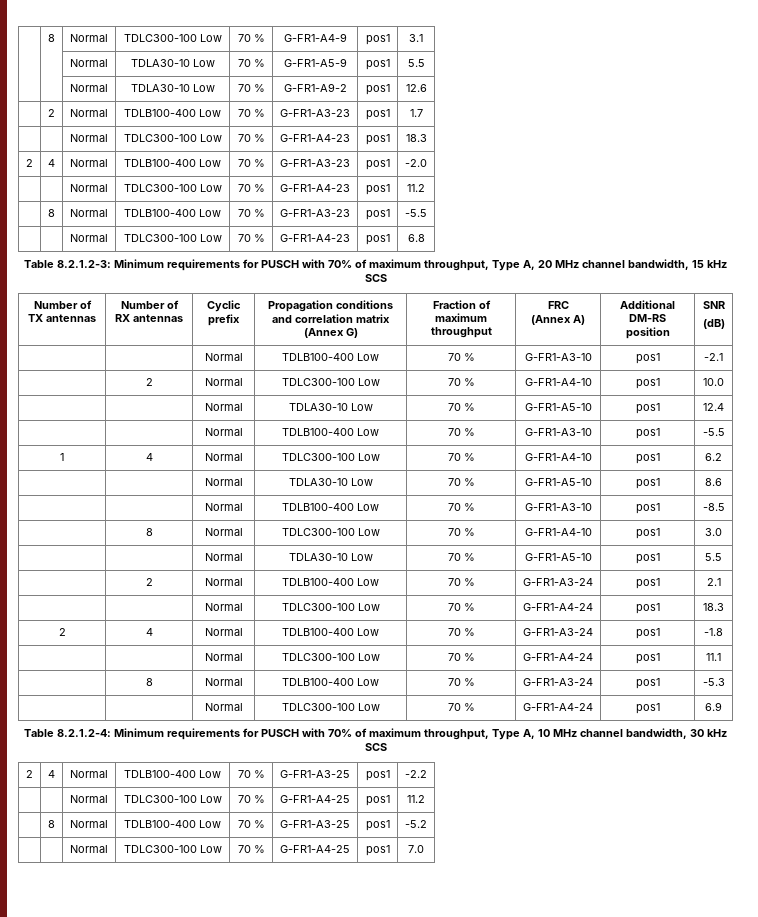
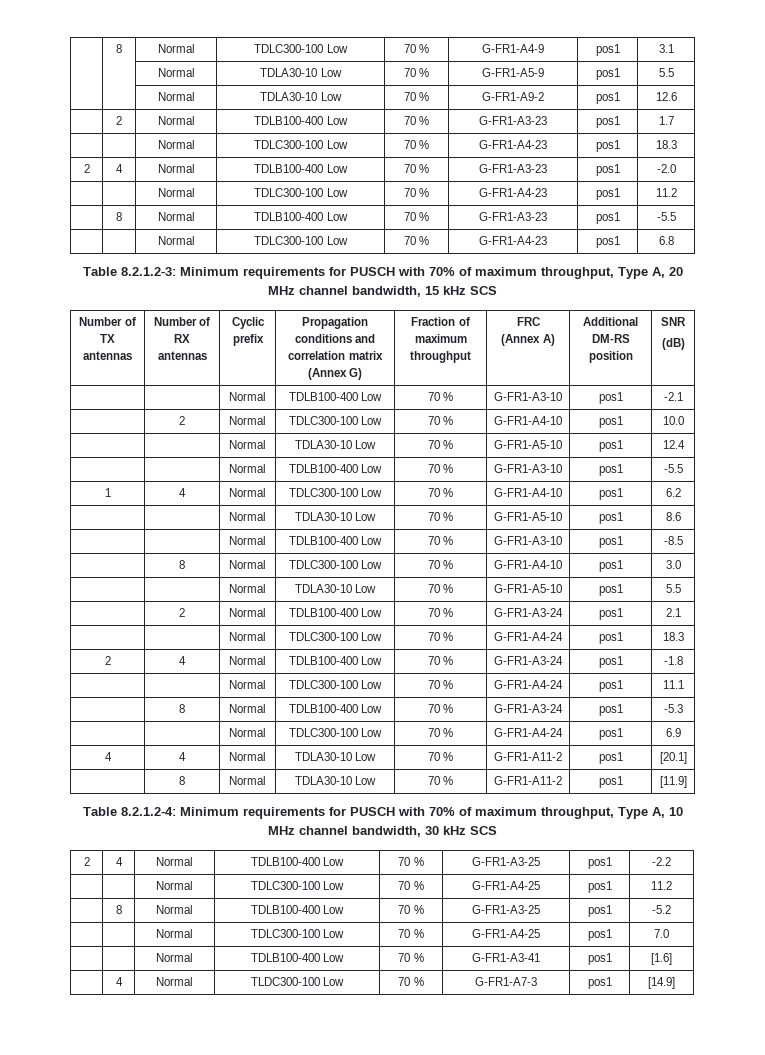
(722, 706) none -> [104,752,112,761] [179,752,186,761] [229,752,266,761] [294,752,377,761] [427,752,454,761] [494,752,562,761] [598,752,623,764] [659,752,687,764] [179,776,185,785] [229,776,266,785] [294,776,377,785] [427,776,454,785] [494,776,562,785] [598,776,623,788] [659,776,687,788] // 4 | 4 | Normal | TDLA30-10 Low | 70 % | G-FR1-A11-2 | pos1 | [20.1] // | 8 | Normal | TDLA30-10 Low | 70 % | G-FR1-A11-2 | pos1 | [11.9]
(424, 849) none -> [156,953,193,962] [250,953,345,962] [398,953,424,962] [472,953,540,962] [587,953,612,965] [651,953,672,965] [115,977,123,986] [156,977,193,986] [250,977,345,986] [398,977,424,986] [475,977,537,986] [587,977,612,989] [648,977,675,989] // | | Normal | TDLB100-400 Low | 70 % | G-FR1-A3-41 | pos1 | [1.6] // | 4 | Normal | TLDC300-100 Low | 70 % | G-FR1-A7-3 | pos1 | [14.9]

